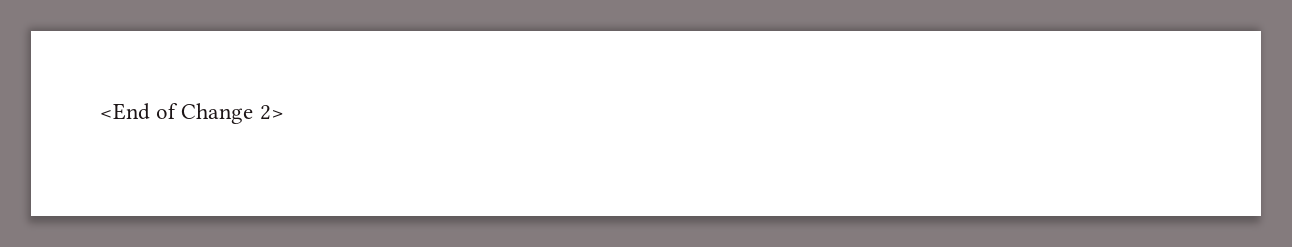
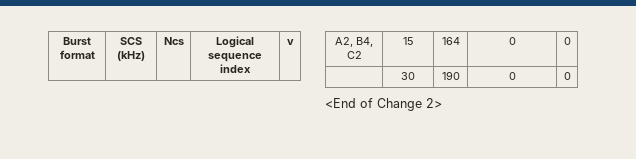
(100, 111) none -> [63,37,91,45] [59,50,95,59] [120,37,142,45] [117,51,145,61] [163,37,184,45] [216,36,254,48] [208,53,262,62] [220,64,251,73] [286,39,294,45] [335,37,373,47] [346,51,362,59] [402,37,414,45] [441,37,460,45] [508,37,516,45] [563,37,571,45] [401,72,415,80] [441,71,460,80] [508,72,516,80] [563,72,571,80] Burst format | SCS (kHz) | Ncs | Logical sequence index | v // A2, B4, C2 | 15 | 164 | 0 | 0 // | 30 | 190 | 0 | 0 //

